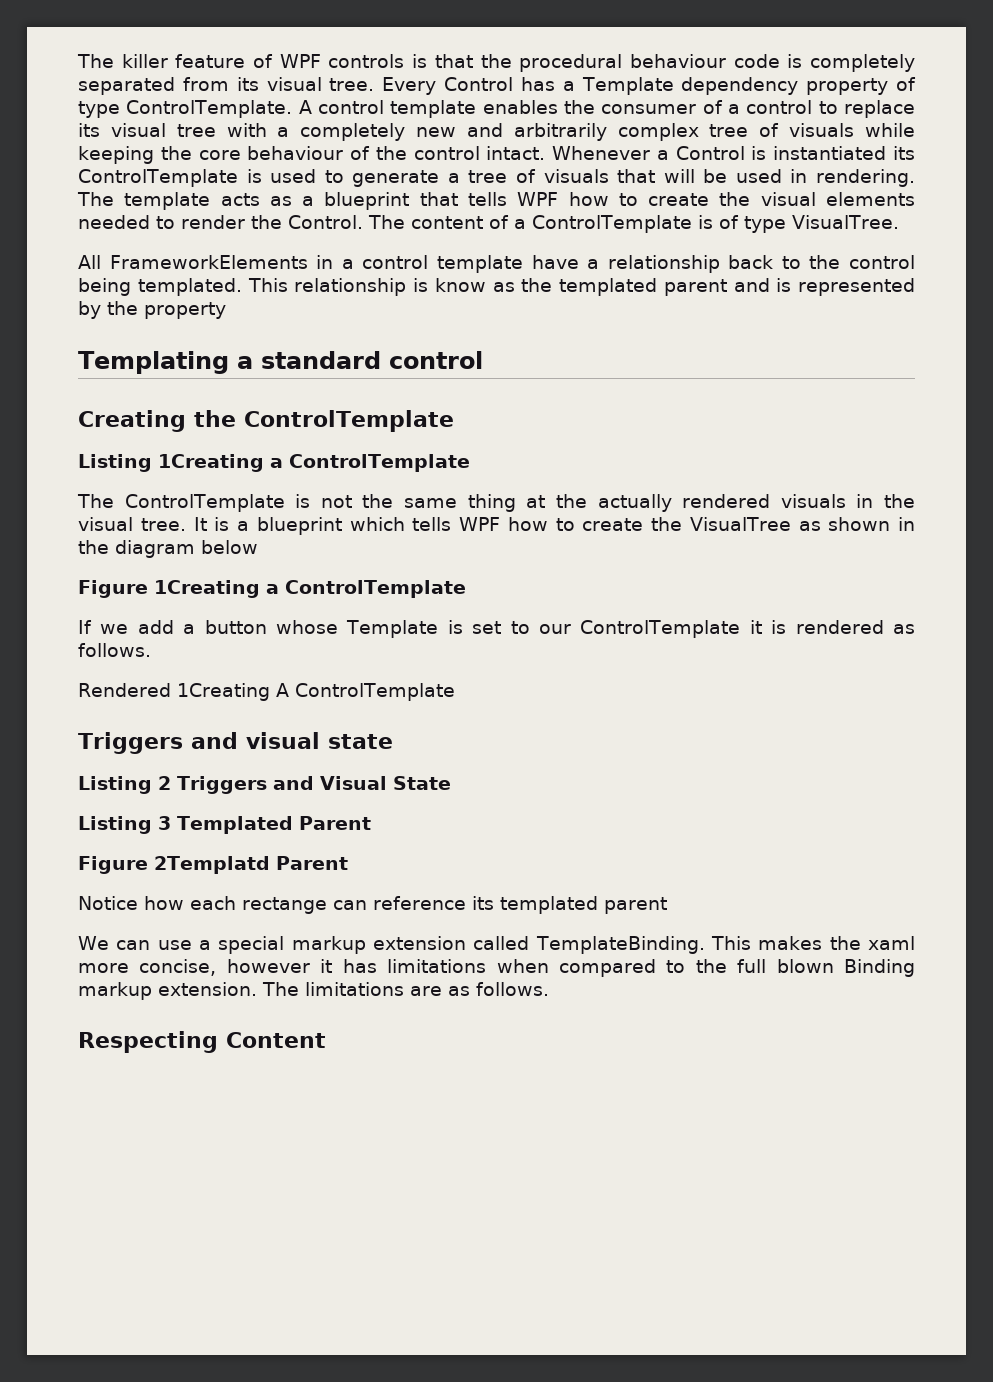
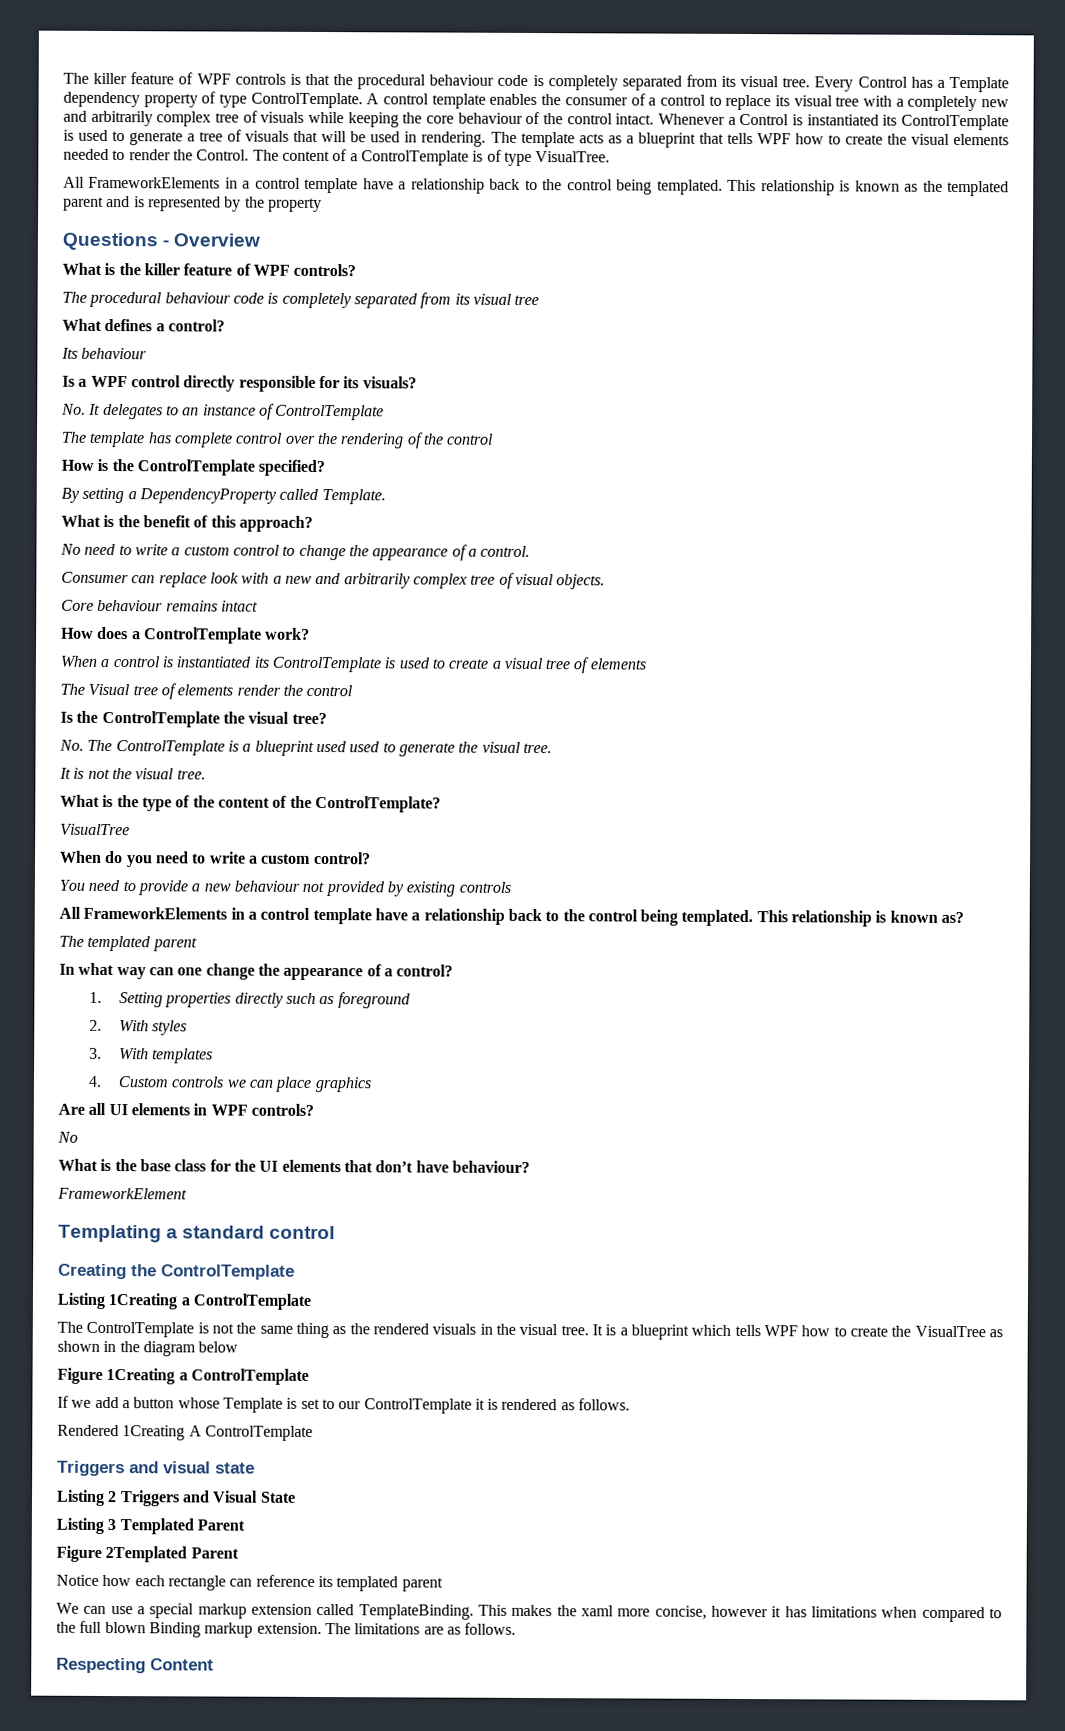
[434,278,486,292] know -> [854,180,900,192] known
(226, 310) none -> [62,232,261,251] [62,262,357,277] [62,291,540,309] [62,318,225,332] [61,347,148,360] [62,375,417,392] [61,403,385,421] [61,431,495,449] [61,458,326,477] [61,487,386,505] [61,514,313,532] [60,543,531,561] [61,571,606,590] [61,599,258,612] [61,626,311,644] [60,655,646,674] [60,683,354,700] [60,710,327,728] [59,739,552,757] [59,767,206,780] [60,794,441,813] [60,823,130,836] [60,850,371,868] [59,879,511,897] [59,906,965,927] [59,935,197,952] [59,962,454,981] [89,991,411,1009] [89,1019,188,1036] [89,1047,214,1064] [88,1075,372,1093] [58,1102,314,1116] [57,1131,78,1143] [58,1158,530,1173] [57,1187,187,1200] // Questions - Overview // What is the killer feature of WPF controls? // The procedural behaviour code is completely separated from its visual tree // What defines a control? // Its behaviour // Is a WPF control directly responsible for its visuals? // No. It delegates to an instance of ControlTemplate // The template has complete control over the rendering of the control // How is the ControlTemplate specified? // By setting a DependencyProperty called Template. // What is the benefit of this approach? // No need to write a custom control to change the appearance of a control. // Consumer can replace look with a new and arbitrarily complex tree of visual objects. // Core behaviour remains intact // How does a ControlTemplate work? // When a control is instantiated its ControlTemplate is used to create a visual tree of elements // The Visual tree of elements render the control // Is the ControlTemplate the visual tree? // No. The ControlTemplate is a blueprint used used to generate the visual tree. // It is not the visual tree. // What is the type of the content of the ControlTemplate? // VisualTree // When do you need to write a custom control? // You need to provide a new behaviour not provided by existing controls // All FrameworkElements in a control template have a relationship back to the control being templated. This relationship is known as? // The templated parent // In what way can one change the appearance of a control? // 1. Setting properties directly such as foreground // 2. With styles // 3. With templates // 4. Custom controls we can place graphics // Are all UI elements in WPF controls? // No // What is the base class for the UI elements that don’t have behaviour? // FrameworkElement
[526,494,672,512] at the actually -> [332,1323,370,1335] as the
[154,856,270,874] 2Templatd -> [105,1545,188,1563] 2Templated
[242,897,327,914] rectange -> [167,1575,226,1591] rectangle

